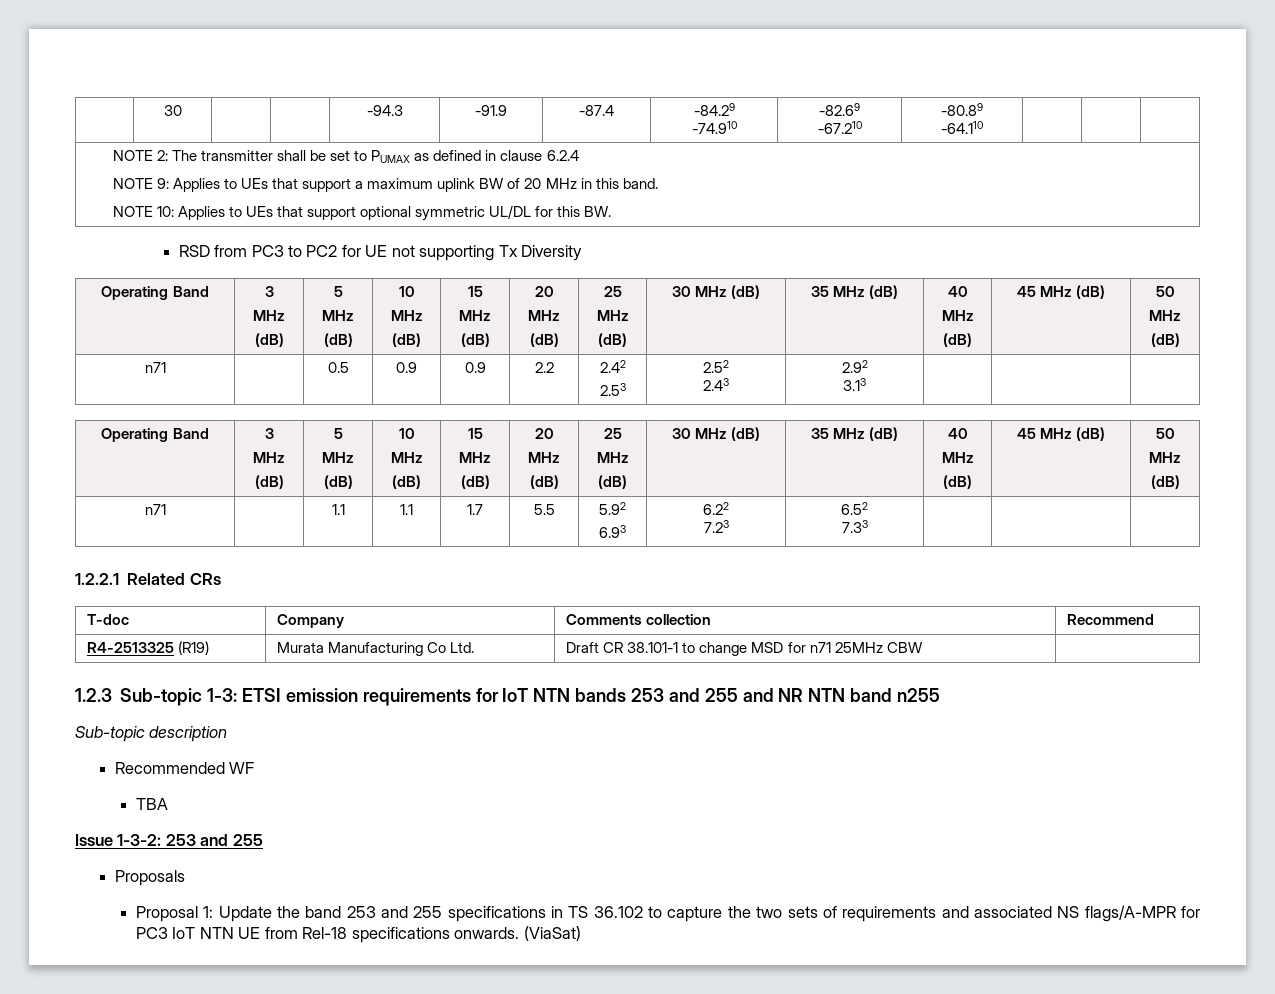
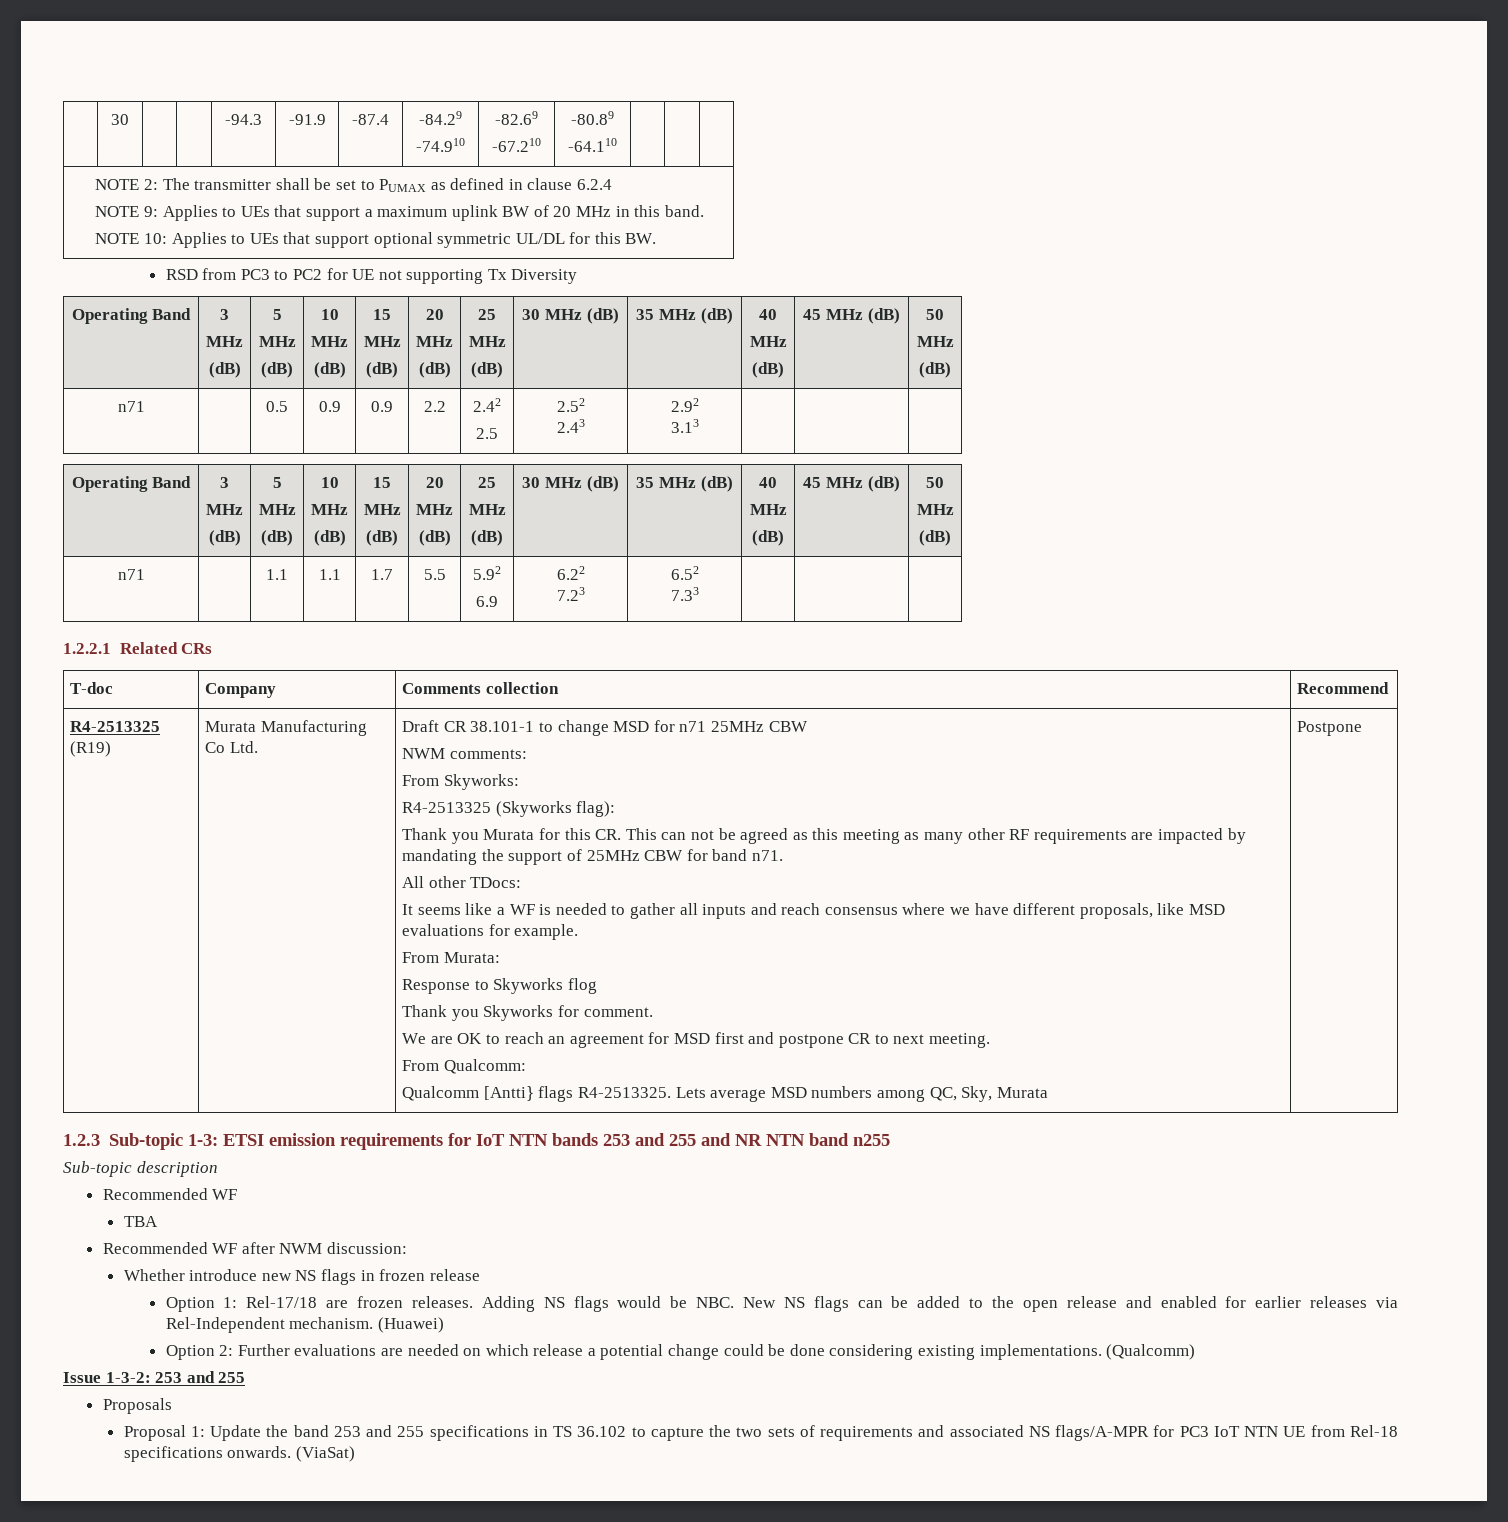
[599,383,626,396] 2.53 -> [476,428,498,439] 2.5
[599,525,626,538] 6.93 -> [476,596,498,607] 6.9
(923, 647) | -> [402,748,527,759] [402,774,519,790] [402,801,616,817] [402,828,1246,844] [402,849,783,865] [402,876,522,888] [402,903,1226,919] [402,924,579,940] [402,952,500,963] [402,978,597,994] [402,1005,653,1021] [402,1032,991,1048] [402,1059,526,1074] [402,1086,1048,1102] [1297,721,1363,736] // NWM comments: // From Skyworks: // R4-2513325 (Skyworks flag): // Thank you Murata for this CR. This can not be agreed as this meeting as many other RF requirements are impacted by mandating the support of 25MHz CBW for band n71. // All other TDocs: // It seems like a WF is needed to gather all inputs and reach consensus where we have different proposals, like MSD evaluations for example. // From Murata: // Response to Skyworks flog // Thank you Skyworks for comment. // We are OK to reach an agreement for MSD first and postpone CR to next meeting. // From Qualcomm: // Qualcomm [Antti} flags R4-2513325. Lets average MSD numbers among QC, Sky, Murata | Postpone
(168, 804) none -> [102,1242,408,1254] [123,1269,480,1285] [165,1296,1399,1312] [165,1317,444,1333] [165,1344,1196,1360] // Recommended WF after NWM discussion: // Whether introduce new NS flags in frozen release // Option 1: Rel-17/18 are frozen releases. Adding NS flags would be NBC. New NS flags can be added to the open release and enabled for earlier releases via Rel-Independent mechanism. (Huawei) // Option 2: Further evaluations are needed on which release a potential change could be done considering existing implementations. (Qualcomm)

